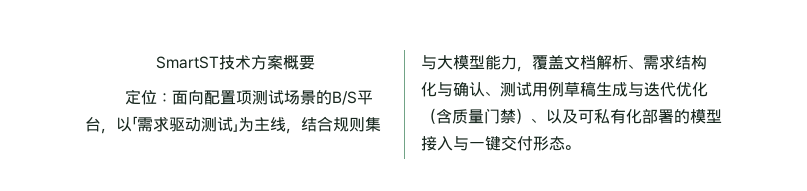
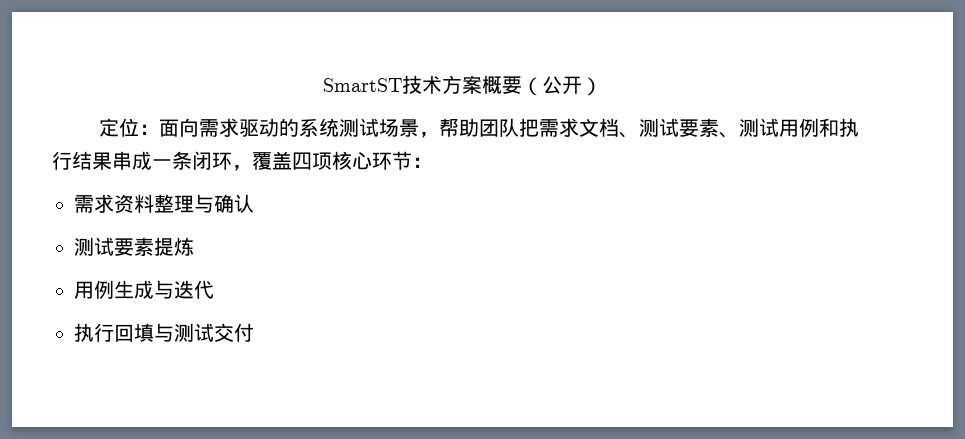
(315, 62) none -> [522,76,602,96] （公开）
[203,90,373,105] [85,116,381,134] [421,54,707,72] [421,82,708,97] [421,108,722,124] [421,136,580,151] 配置项测试场景的B/S平台，以「需求驱动测试」为主线，结合规则集与大模型能力，覆盖文档解析、需求结构化与确认、测试用例草稿生成与迭代优化（含质量门禁）、以及可私有化部署的模型接入与一键交付形态。 -> [199,118,860,138] [52,151,432,171] [74,194,254,214] [74,237,194,256] [74,280,214,299] [74,323,254,342] 需求驱动的系统测试场景，帮助团队把需求文档、测试要素、测试用例和执行结果串成一条闭环，覆盖四项核心环节： // 需求资料整理与确认 // 测试要素提炼 // 用例生成与迭代 // 执行回填与测试交付

